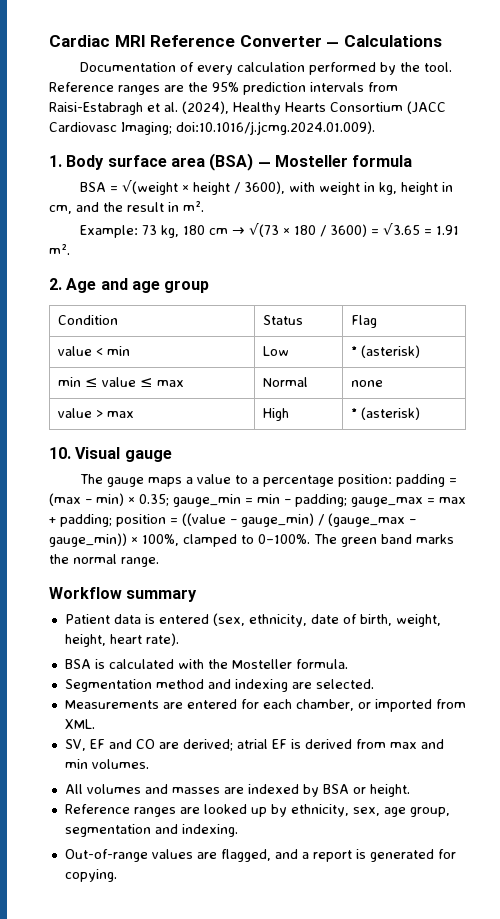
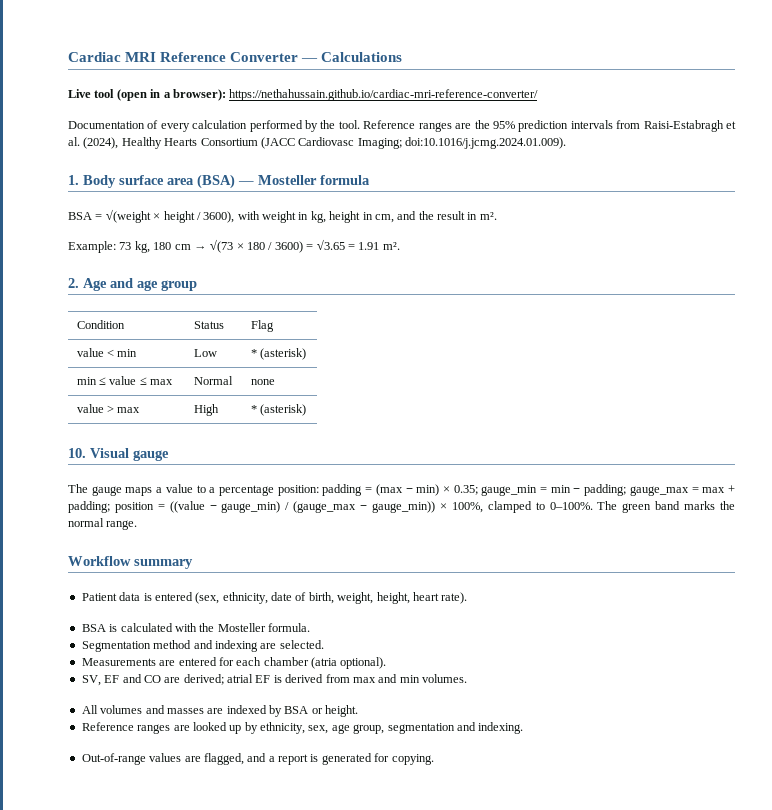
(442, 41) none -> [68,89,539,101] // Live tool (open in a browser): https://nethahussain.github.io/cardiac-mri-reference-converter/
[295,699,466,712] [64,719,95,729] chamber, or imported from XML. -> [263,657,387,669] chamber (atria optional).

